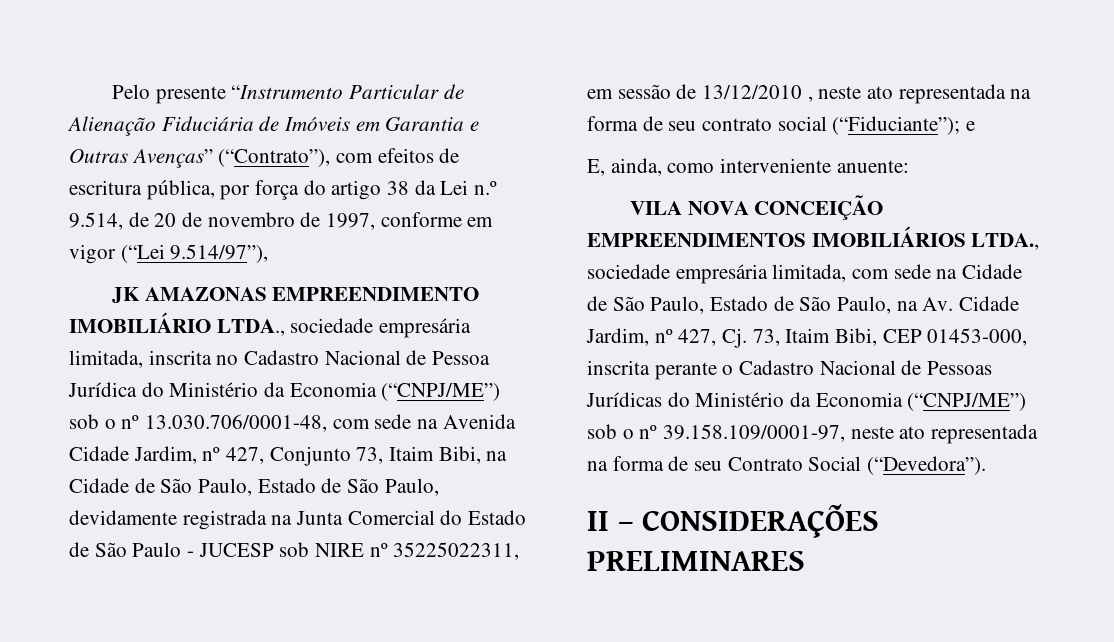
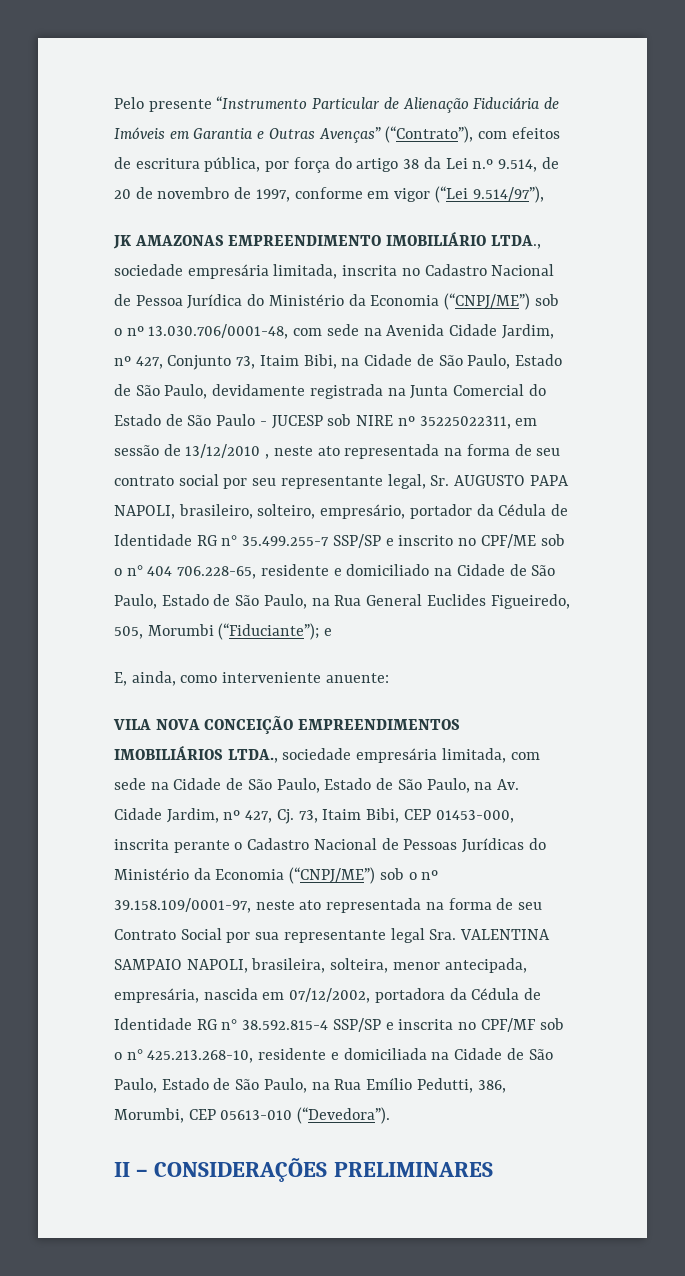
(827, 123) none -> [223,474,569,489] [114,504,569,519] [114,534,565,548] [114,564,556,579] [114,594,570,609] [114,624,214,639] por seu representante legal, Sr. AUGUSTO PAPA NAPOLI, brasileiro, solteiro, empresário, portador da Cédula de Identidade RG n° 35.499.255-7 SSP/SP e inscrito no CPF/ME sob o n° 404 706.228-65, residente e domiciliado na Cidade de São Paulo, Estado de São Paulo, na Rua General Euclides Figueiredo, 505, Morumbi
(862, 463) none -> [226,928,551,943] [114,958,527,973] [114,988,542,1003] [114,1018,564,1032] [114,1048,553,1063] [114,1078,506,1093] [114,1108,293,1123] por sua representante legal Sra. VALENTINA SAMPAIO NAPOLI, brasileira, solteira, menor antecipada, empresária, nascida em 07/12/2002, portadora da Cédula de Identidade RG n° 38.592.815-4 SSP/SP e inscrita no CPF/MF sob o n° 425.213.268-10, residente e domiciliada na Cidade de São Paulo, Estado de São Paulo, na Rua Emílio Pedutti, 386, Morumbi, CEP 05613-010

